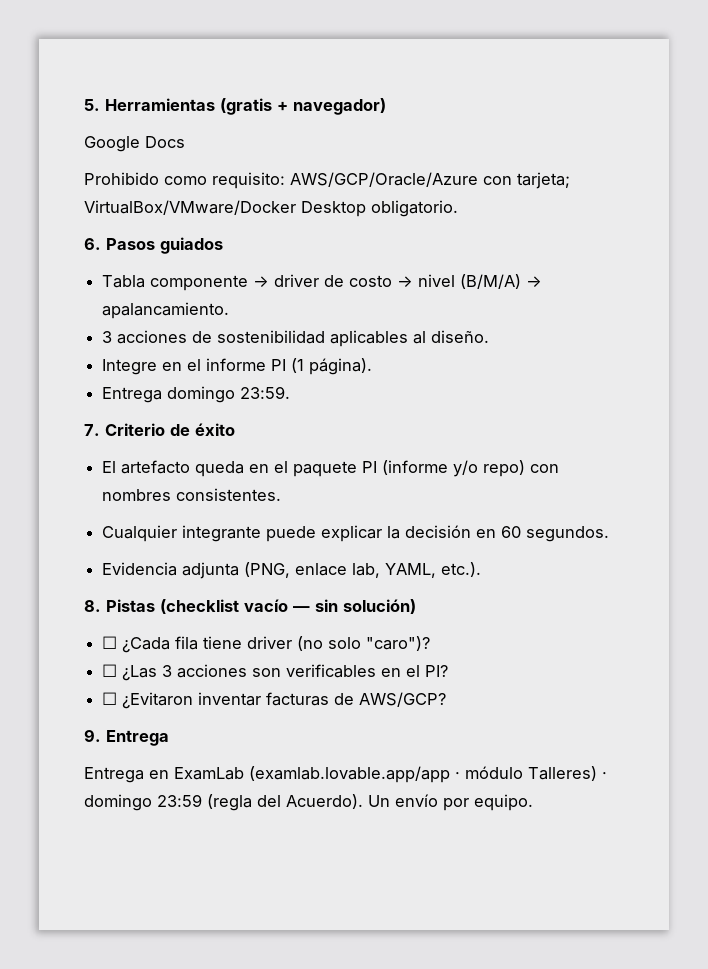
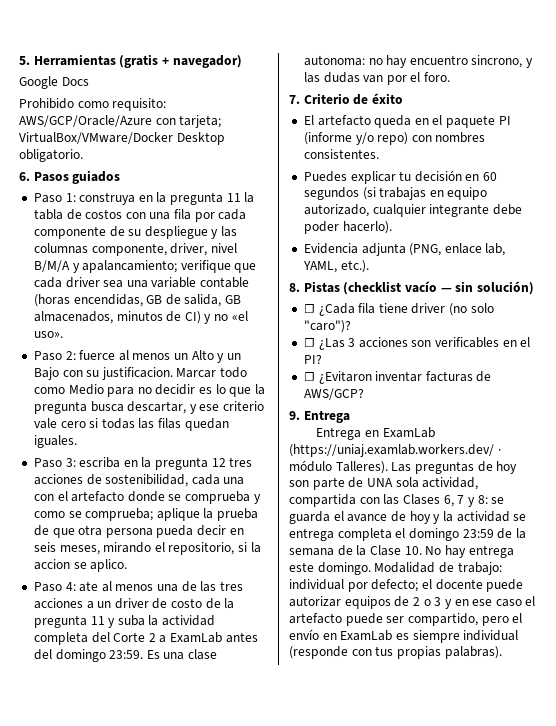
[102,274,543,291] [102,302,230,319] [102,330,490,347] [102,358,373,375] [102,386,291,403] Tabla componente → driver de costo → nivel (B/M/A) → apalancamiento. // 3 acciones de sostenibilidad aplicables al diseño. // Integre en el informe PI (1 página). // Entrega domingo 23:59. -> [33,192,255,205] [33,209,247,222] [33,226,238,239] [33,243,237,256] [33,260,257,273] [33,277,250,288] [33,294,242,307] [33,311,248,324] [33,331,63,338] [33,350,242,363] [33,367,248,380] [33,384,266,397] [33,401,265,414] [33,418,229,431] [33,435,77,448] [33,457,253,470] [33,474,245,487] [33,491,261,504] [33,508,259,521] [33,525,244,538] [33,542,261,555] [33,559,128,572] [33,581,244,592] [33,598,235,609] [33,615,216,628] [33,632,258,645] [33,649,218,662] [303,55,534,68] [303,72,451,85] Paso 1: construya en la pregunta 11 la tabla de costos con una fila por cada componente de su despliegue y las columnas componente, driver, nivel B/M/A y apalancamiento; verifique que cada driver sea una variable contable (horas encendidas, GB de salida, GB almacenados, minutos de CI) y no «el uso». // Paso 2: fuerce al menos un Alto y un Bajo con su justificacion. Marcar todo como Medio para no decidir es lo que la pregunta busca descartar, y ese criterio vale cero si todas las filas quedan iguales. // Paso 3: escriba en la pregunta 12 tres acciones de sostenibilidad, cada una con el artefacto donde se comprueba y como se comprueba; aplique la prueba de que otra persona pueda decir en seis meses, mirando el repositorio, si la accion se aplico. // Paso 4: ate al menos una de las tres acciones a un driver de costo de la pregunta 11 y suba la actividad completa del Corte 2 a ExamLab antes del domingo 23:59. Es una clase autonoma: no hay encuentro sincrono, y las dudas van por el foro.
[102,525,610,542] Cualquier integrante puede explicar la decisión en 60 segundos. -> [303,170,498,184] [303,187,488,200] [303,204,522,217] [303,221,392,234] Puedes explicar tu decisión en 60 segundos (si trabajas en equipo autorizado, cualquier integrante debe poder hacerlo).
[249,766,450,783] (examlab.lovable.app/app -> [289,444,494,457] (https://uniaj.examlab.workers.dev/
[528,766,607,781] [84,794,533,811] Talleres) · domingo 23:59 (regla del Acuerdo). Un envío por equipo. -> [335,461,518,474] [289,477,479,490] [289,494,505,507] [289,511,527,524] [289,528,526,541] [289,545,514,558] [289,562,502,575] [289,579,524,592] [289,596,536,609] [289,613,523,626] [289,629,519,643] [289,646,502,659] Talleres). Las preguntas de hoy son parte de UNA sola actividad, compartida con las Clases 6, 7 y 8: se guarda el avance de hoy y la actividad se entrega completa el domingo 23:59 de la semana de la Clase 10. No hay entrega este domingo. Modalidad de trabajo: individual por defecto; el docente puede autorizar equipos de 2 o 3 y en ese caso el artefacto puede ser compartido, pero el envío en ExamLab es siempre individual (responde con tus propias palabras).

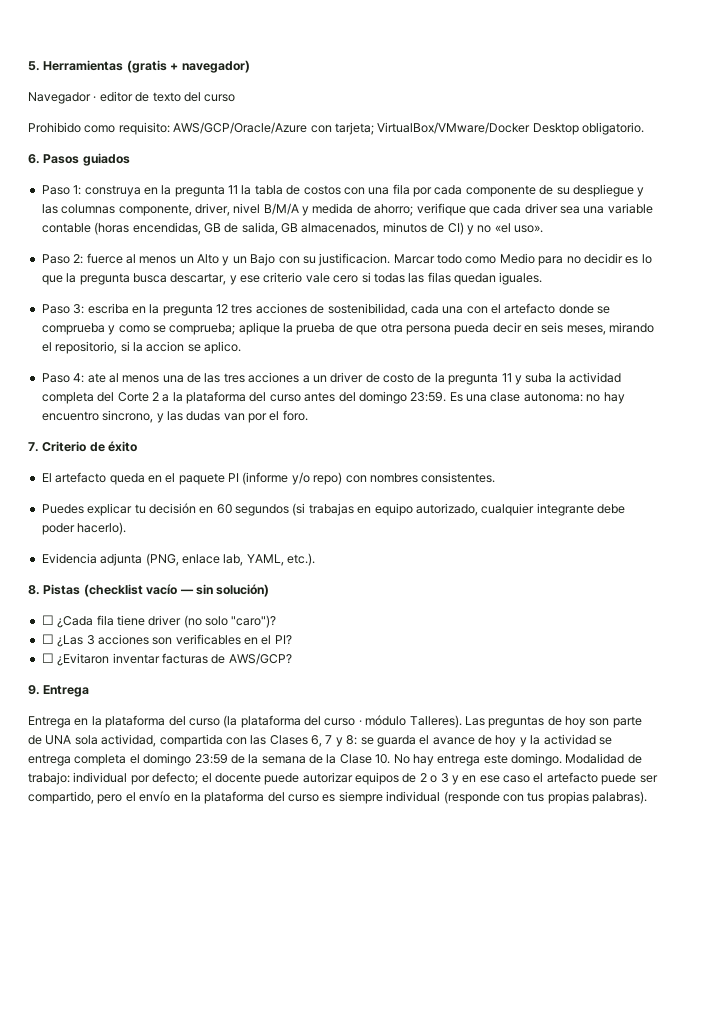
[19,76,89,89] Google Docs -> [28,91,236,104] Navegador · editor de texto del curso
[82,260,178,273] apalancamiento; -> [312,203,414,216] medida de ahorro;
[170,632,223,643] ExamLab -> [172,391,301,404] la plataforma del curso
[382,427,435,438] [289,444,494,457] ExamLab (https://uniaj.examlab.workers.dev/ -> [91,715,356,728] la plataforma del curso (la plataforma del curso
[340,630,393,641] ExamLab -> [190,791,319,804] la plataforma del curso

